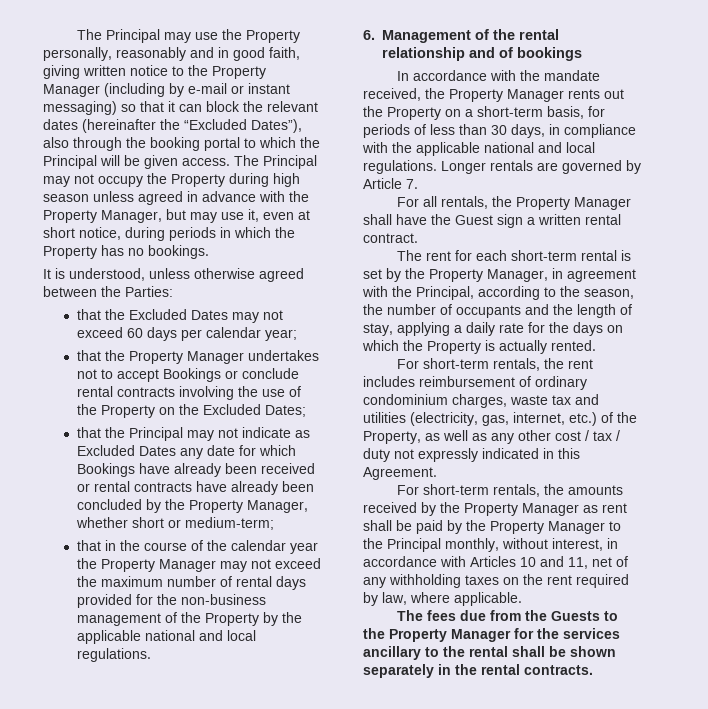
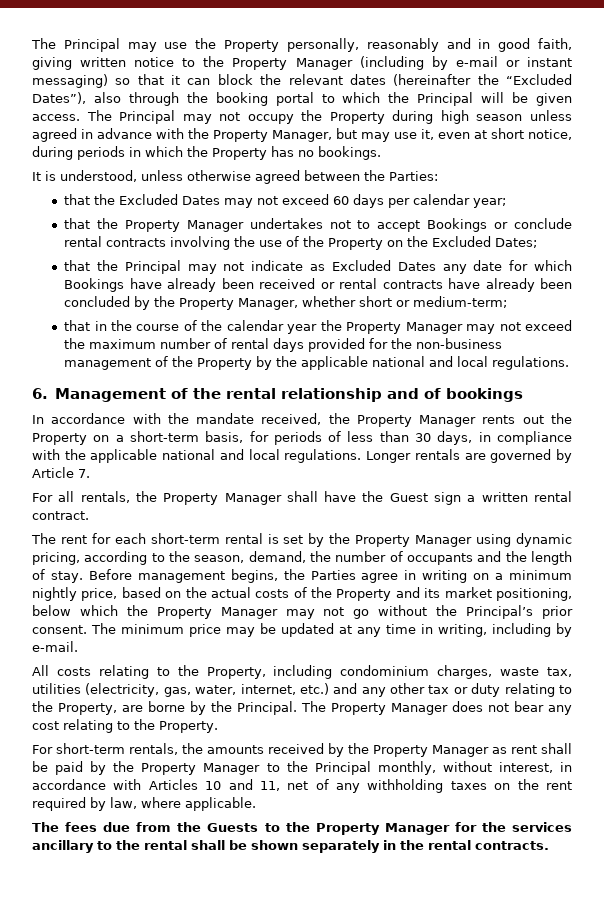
[487,268,636,282] [362,286,474,300] Manager, in agreement with the Principal, -> [415,533,572,547] [32,552,80,565] Manager using dynamic pricing,
(634, 294) none -> [248,551,306,563] demand,
[363,322,623,336] [362,340,596,354] [396,358,593,371] [363,376,587,390] stay, applying a daily rate for the days on which the Property is actually rented. // For short-term rentals, the rent includes reimbursement of ordinary -> [50,569,572,583] [32,587,572,601] [32,605,574,619] [32,623,572,637] [32,641,78,652] [32,665,333,679] stay. Before management begins, the Parties agree in writing on a minimum nightly price, based on the actual costs of the Property and its market positioning, below which the Property Manager may not go without the Principal’s prior consent. The minimum price may be updated at any time in writing, including by e-mail. // All costs relating to the Property, including
[552,394,599,405] tax and -> [546,667,572,677] tax,
(509, 420) none -> [195,685,237,695] water,
[601,412,637,423] [363,430,620,444] [363,448,580,462] [363,467,437,480] of the Property, as well as any other cost / tax / duty not expressly indicated in this Agreement. -> [333,683,572,697] [32,701,572,715] [32,719,218,733] and any other tax or duty relating to the Property, are borne by the Principal. The Property Manager does not bear any cost relating to the Property.

